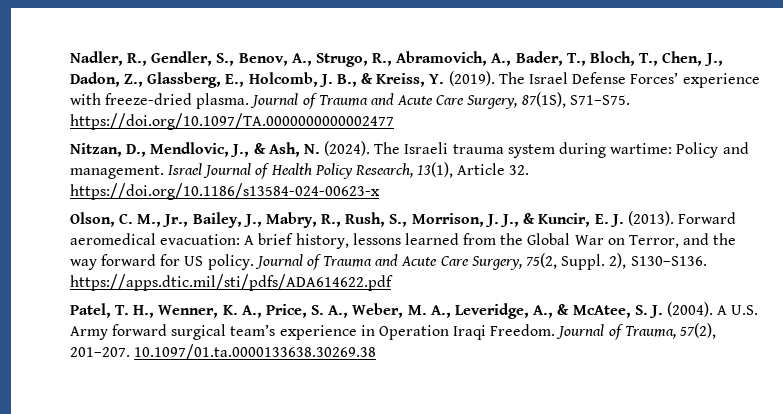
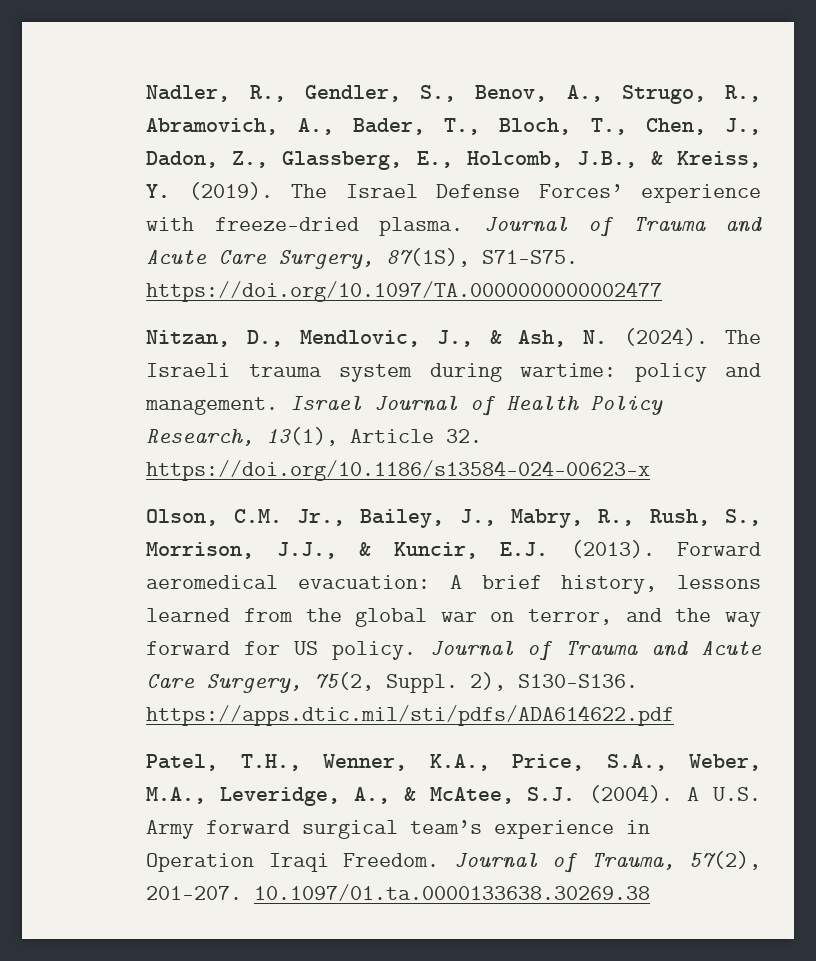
[318,74,357,87] J. B., -> [576,151,637,168] J.B.,
[676,142,719,158] Policy -> [634,363,707,382] policy
[118,213,162,227] C. M., -> [233,509,282,523] C.M.
[484,213,624,227] J. J., & Kuncir, E. J. -> [276,542,549,559] J.J., & Kuncir, E.J.
[527,233,679,248] Global War on Terror, -> [355,608,613,627] global war on terror,
[114,303,451,318] T. H., Wenner, K. A., Price, S. A., Weber, M. A., -> [240,754,761,771] [146,787,207,804] T.H., Wenner, K.A., Price, S.A., Weber, M.A.,
[634,305,663,318] S. J. -> [527,787,576,801] S.J.

